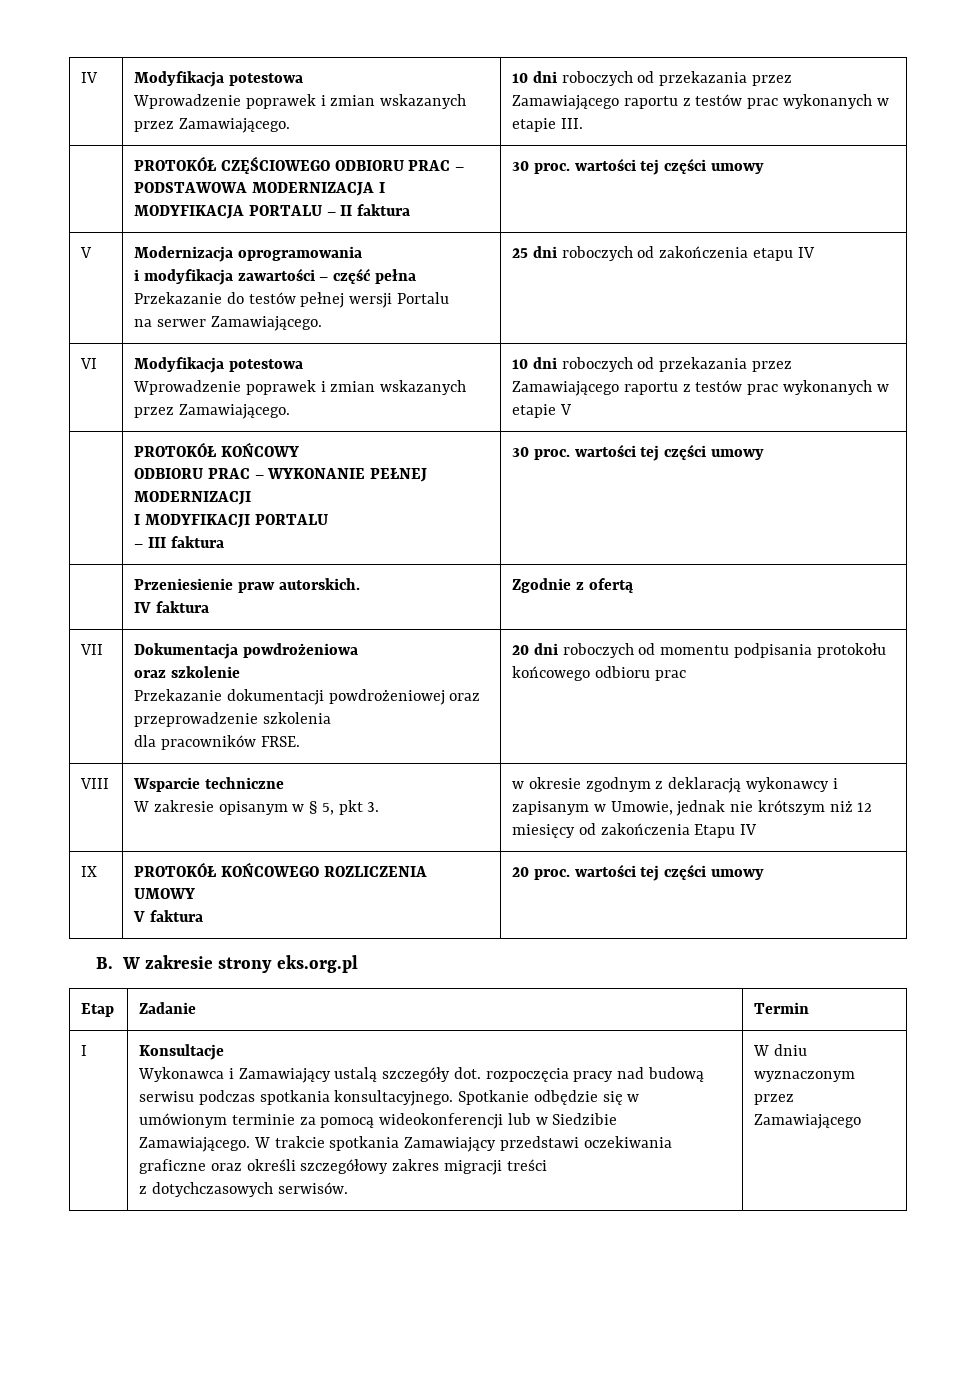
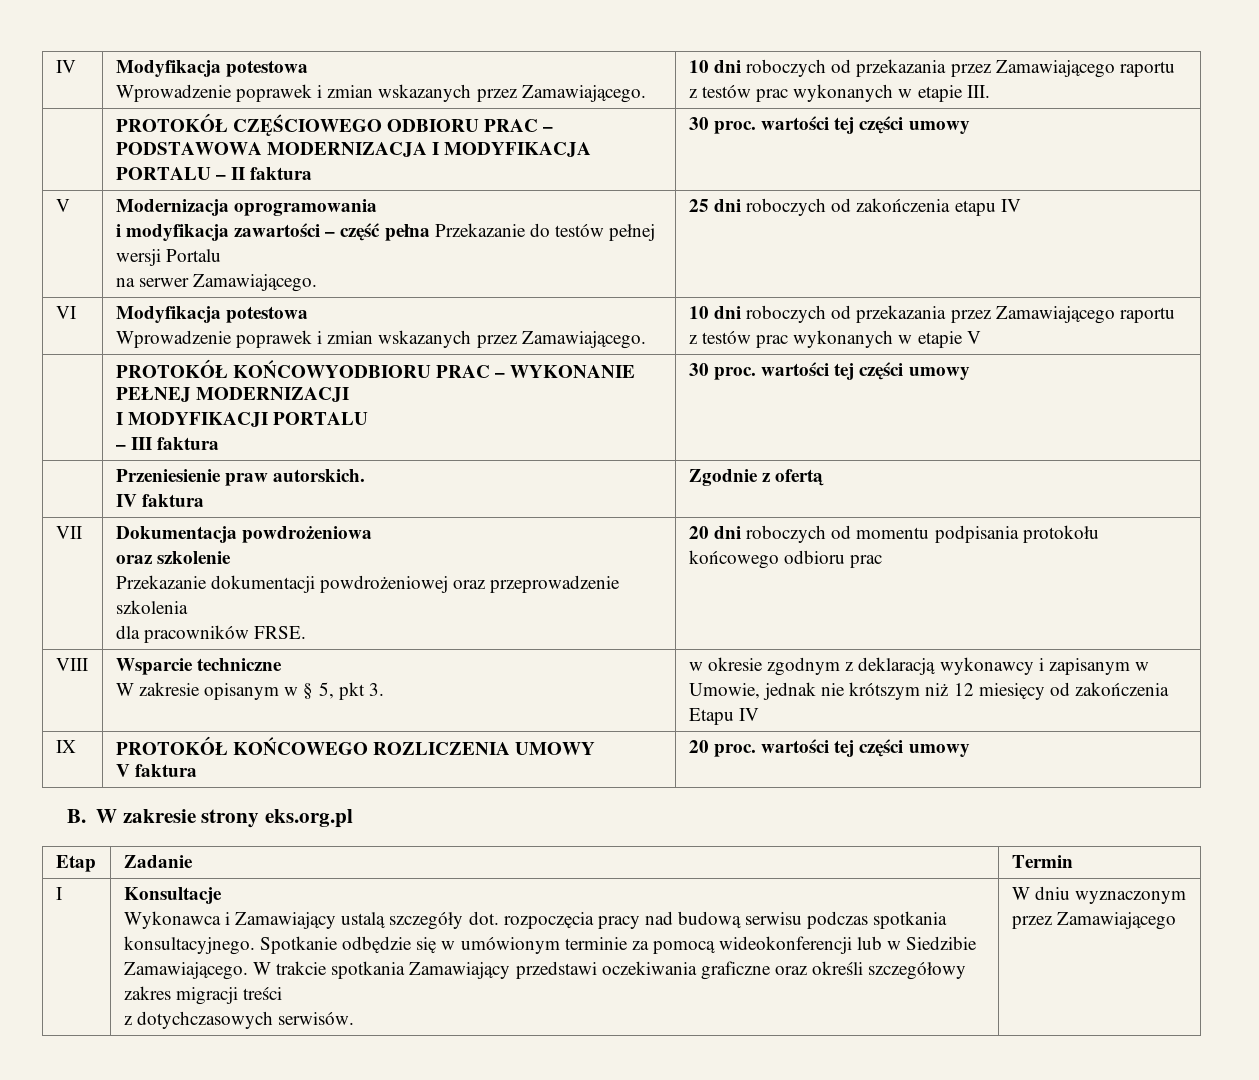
[220,442,299,457] [134,468,204,479] KOŃCOWY // ODBIORU -> [233,360,432,378] KOŃCOWYODBIORU

